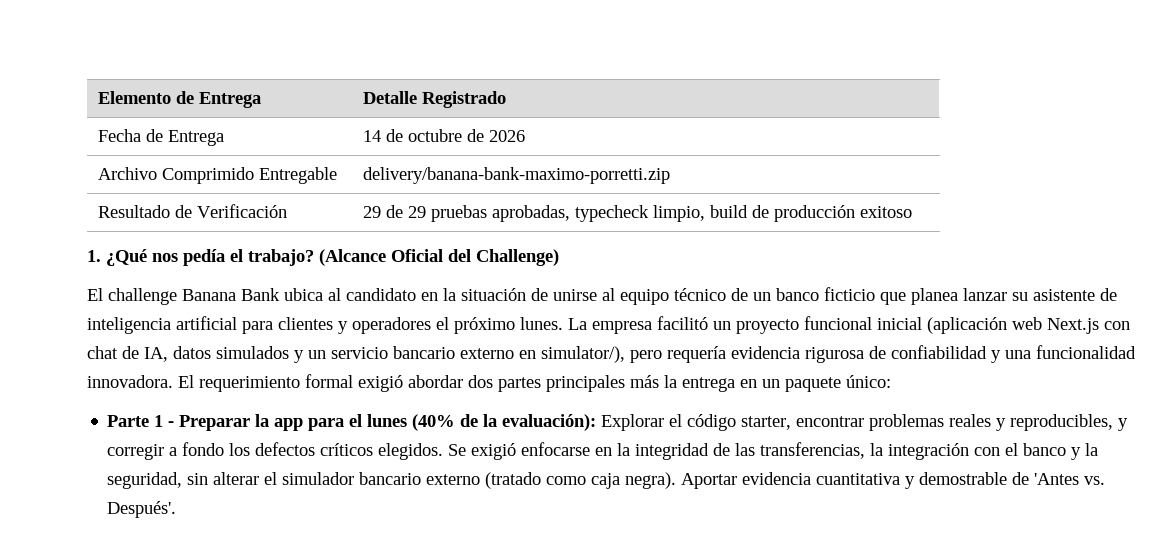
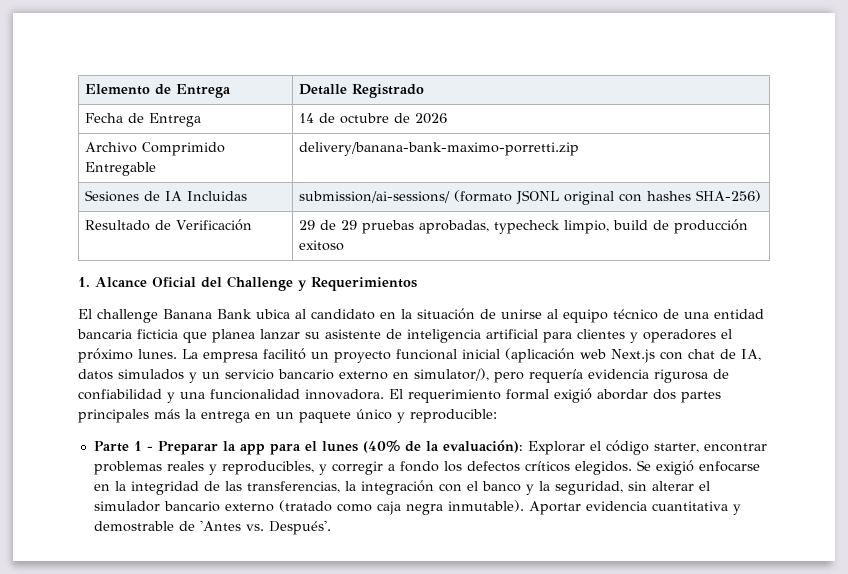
(671, 175) none -> [85,190,248,202] [299,190,762,205] // Sesiones de IA Incluidas | submission/ai-sessions/ (formato JSONL original con hashes SHA-256)
[106,249,559,266] ¿Qué nos pedía el trabajo? (Alcance Oficial del Challenge) -> [95,276,417,291] Alcance Oficial del Challenge y Requerimientos
[753,287,875,301] un banco ficticio -> [684,309,764,319] [77,329,178,339] una entidad bancaria ficticia
[846,375,891,388] único: -> [356,409,497,423] único y reproducible:
[625,472,677,489] negra). -> [405,500,524,515] negra inmutable).

